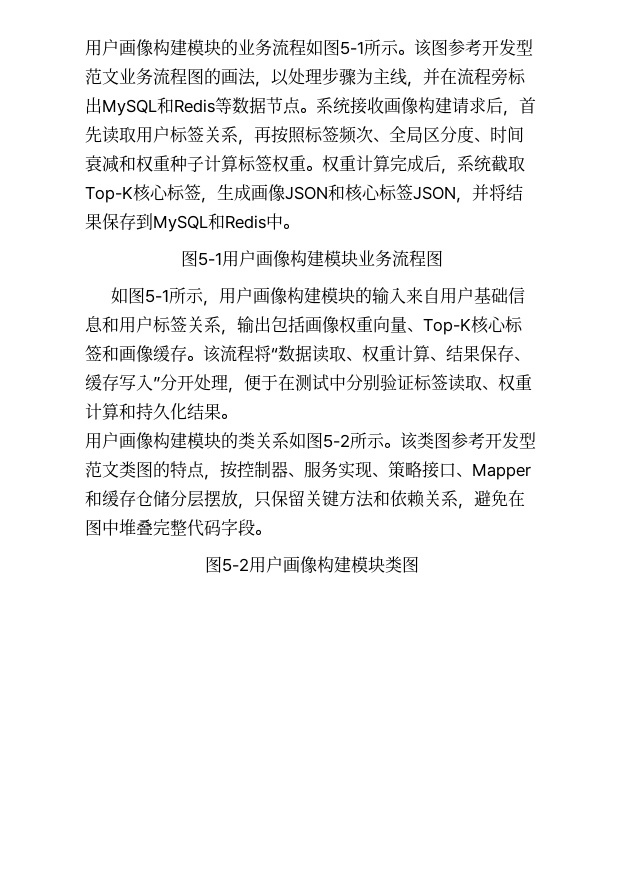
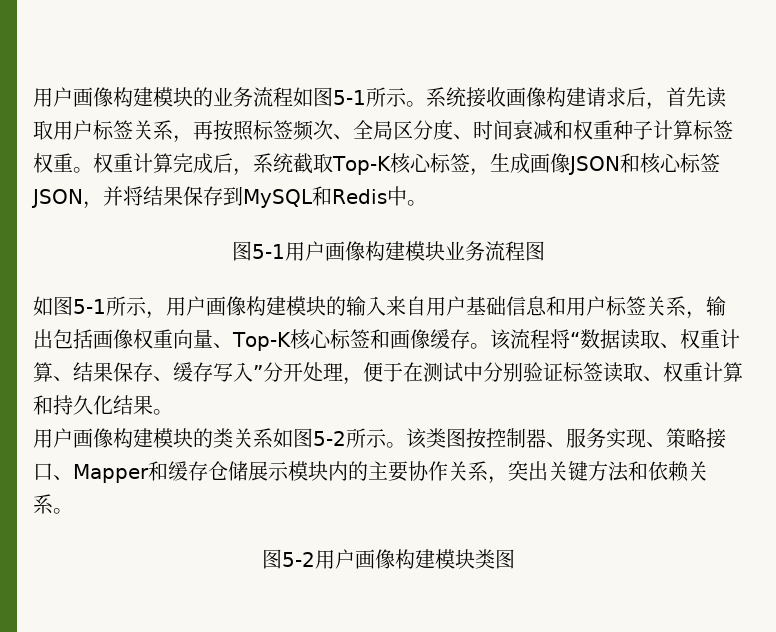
[414,39,533,57] [85,67,526,87] [85,97,316,116] 该图参考开发型范文业务流程图的画法，以处理步骤为主线，并在流程旁标出MySQL和Redis等数据节点。 -> (426, 104) none
[451,432,536,449] [85,461,220,480] 参考开发型范文类图的特点， -> (466, 438) none
[170,490,305,509] 分层摆放，只保留 -> [248,461,548,484] 展示模块内的主要协作关系，突出
[458,490,525,509] [85,519,255,537] ，避免在图中堆叠完整代码字段 -> (53, 504) none

